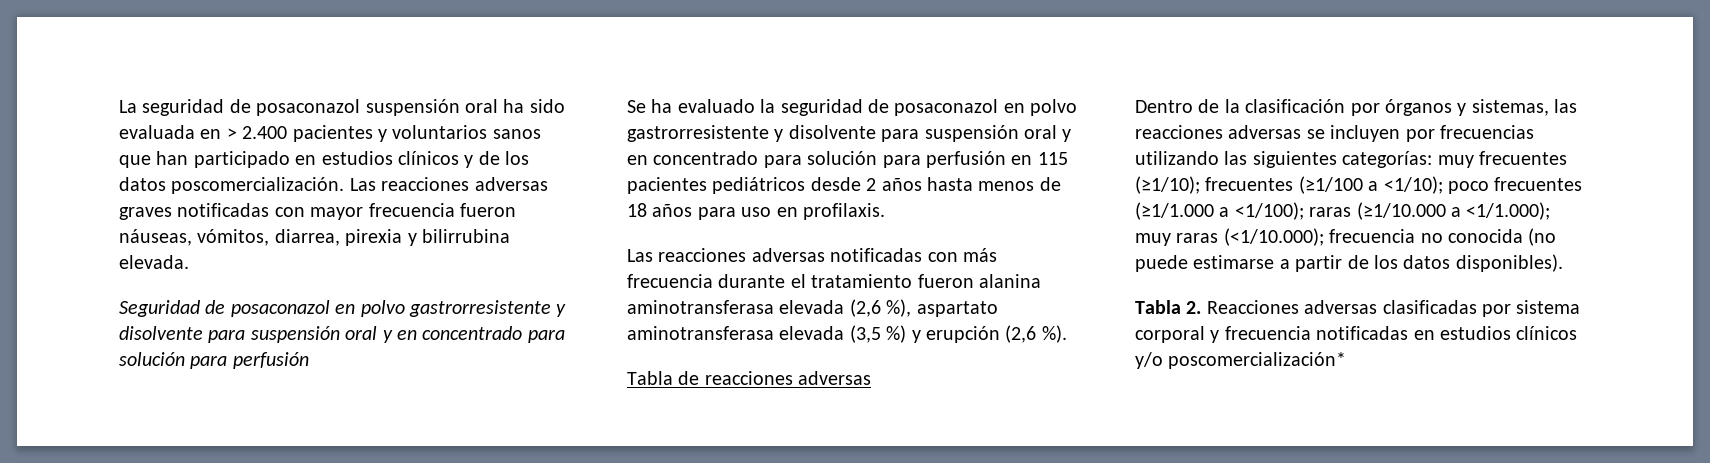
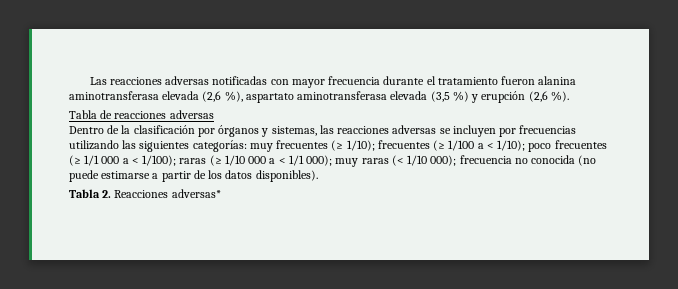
[119,99,565,116] [119,125,541,142] [119,151,530,168] [119,177,548,194] [119,203,516,220] [119,229,510,246] [119,255,189,269] [119,300,567,317] [119,326,565,343] [119,352,309,369] [627,99,1078,116] [627,125,1072,142] [627,151,1068,168] [627,177,1061,194] [627,203,885,220] La seguridad de posaconazol suspensión oral ha sido evaluada en > 2.400 pacientes y voluntarios sanos que han participado en estudios clínicos y de los datos poscomercialización. Las reacciones adversas graves notificadas con mayor frecuencia fueron náuseas, vómitos, diarrea, pirexia y bilirrubina elevada. // Seguridad de posaconazol en polvo gastrorresistente y disolvente para suspensión oral y en concentrado para solución para perfusión // Se ha evaluado la seguridad de posaconazol en polvo gastrorresistente y disolvente para suspensión oral y en concentrado para solución para perfusión en 115 pacientes pediátricos desde 2 años hasta menos de 18 años para uso en profilaxis. // -> (89, 81) none
[963,248,997,262] más -> [291,79,325,88] mayor
[1135,176,1583,194] [1135,202,1551,220] [1135,228,1324,246] (≥1/10); frecuentes (≥1/100 a <1/10); poco frecuentes (≥1/1.000 a <1/100); raras (≥1/10.000 a <1/1.000); muy raras (<1/10.000); -> [331,140,607,152] [69,155,457,167] (≥ 1/10); frecuentes (≥ 1/100 a < 1/10); poco frecuentes (≥ 1/1 000 a < 1/100); raras (≥ 1/10 000 a < 1/1 000); muy raras (< 1/10 000);
[1304,300,1581,317] [1135,326,1578,343] [1135,352,1347,369] adversas clasificadas por sistema corporal y frecuencia notificadas en estudios clínicos y/o poscomercialización* -> [171,189,221,198] adversas*

